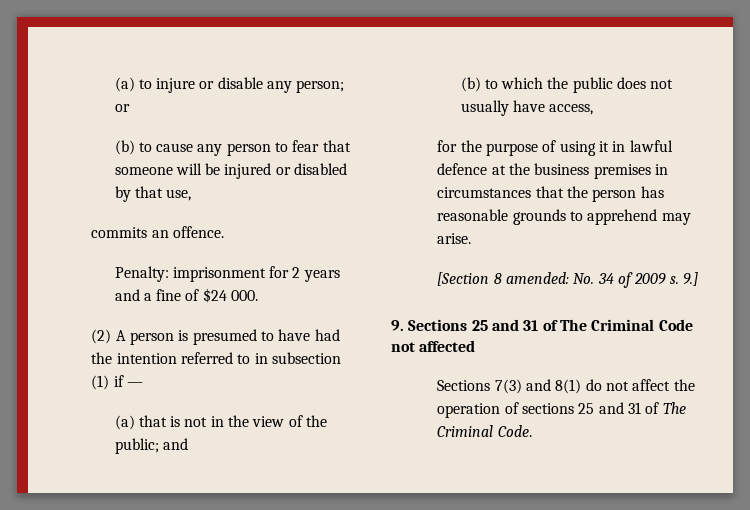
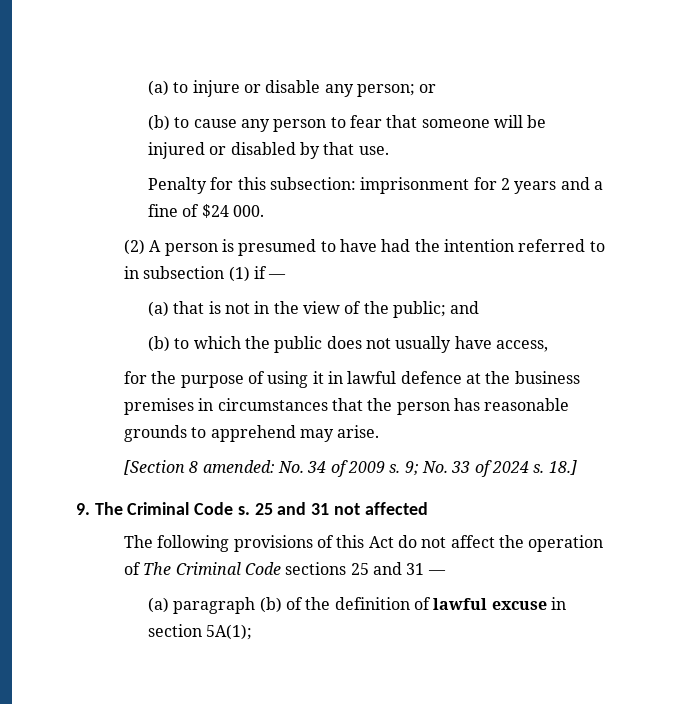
[166,189,192,201] [91,226,224,238] [114,266,169,282] use, // commits an offence. // Penalty: -> [358,146,389,155] [148,177,357,194] use. // Penalty for this subsection:
[682,272,698,286] [391,319,693,331] [391,340,476,352] [437,379,582,394] 9.] // 9. Sections 25 and 31 of The Criminal Code not affected // Sections 7(3) and 8(1) -> [404,460,577,477] [76,502,428,515] [124,535,394,552] 9; No. 33 of 2024 s. 18.] // 9. The Criminal Code s. 25 and 31 not affected // The following provisions of this Act
(519, 408) none -> [143,562,282,575] The Criminal Code
[645,402,686,414] [437,425,532,437] of The Criminal Code. -> [427,570,446,575] [148,597,566,614] [148,624,253,640] — // (a) paragraph (b) of the definition of lawful excuse in section 5A(1);

